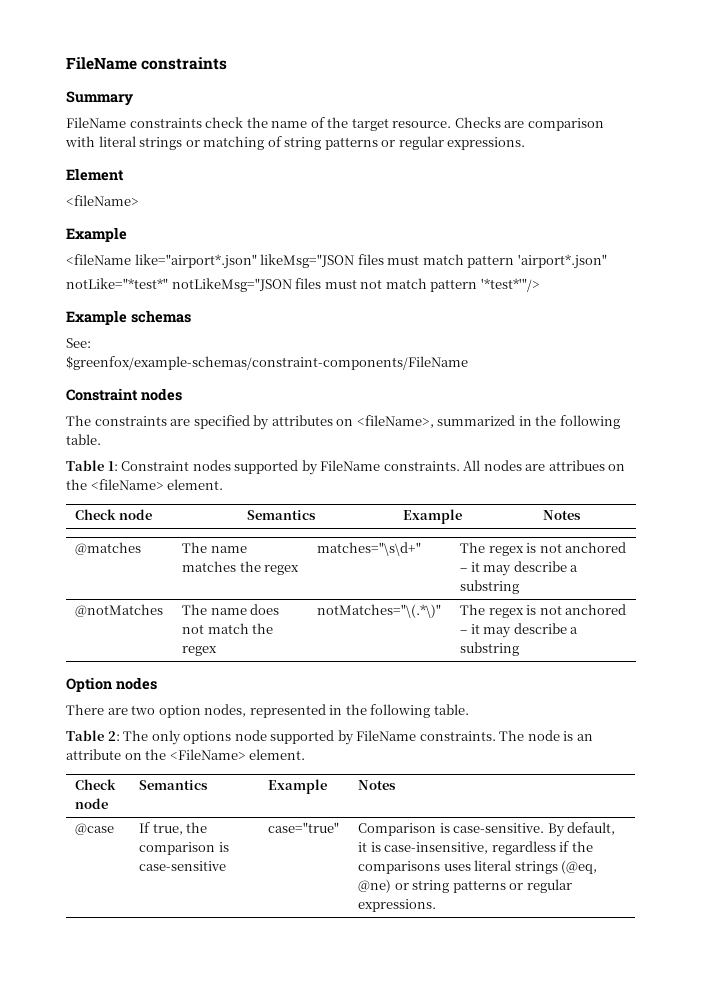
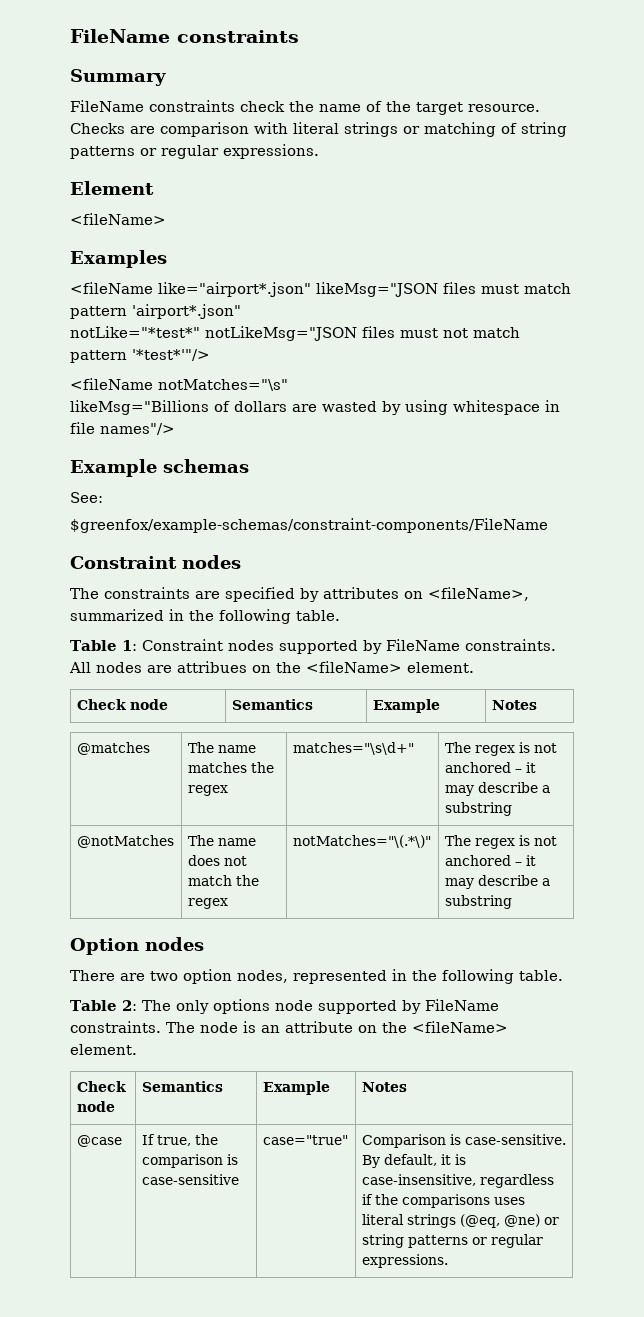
[66,227,127,242] Example -> [70,250,167,268] Examples
(540, 285) none -> [70,378,288,391] [70,400,560,415] [70,422,175,435] // <fileName notMatches="\s" // likeMsg="Billions of dollars are wasted by using whitespace in file names"/>
[169,749,246,760] <FileName> -> [412,1021,508,1033] <fileName>

